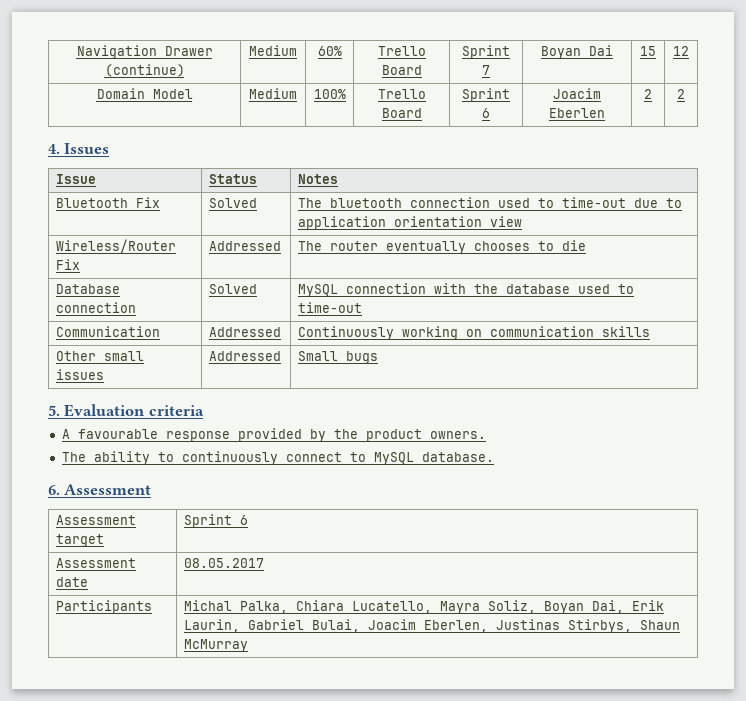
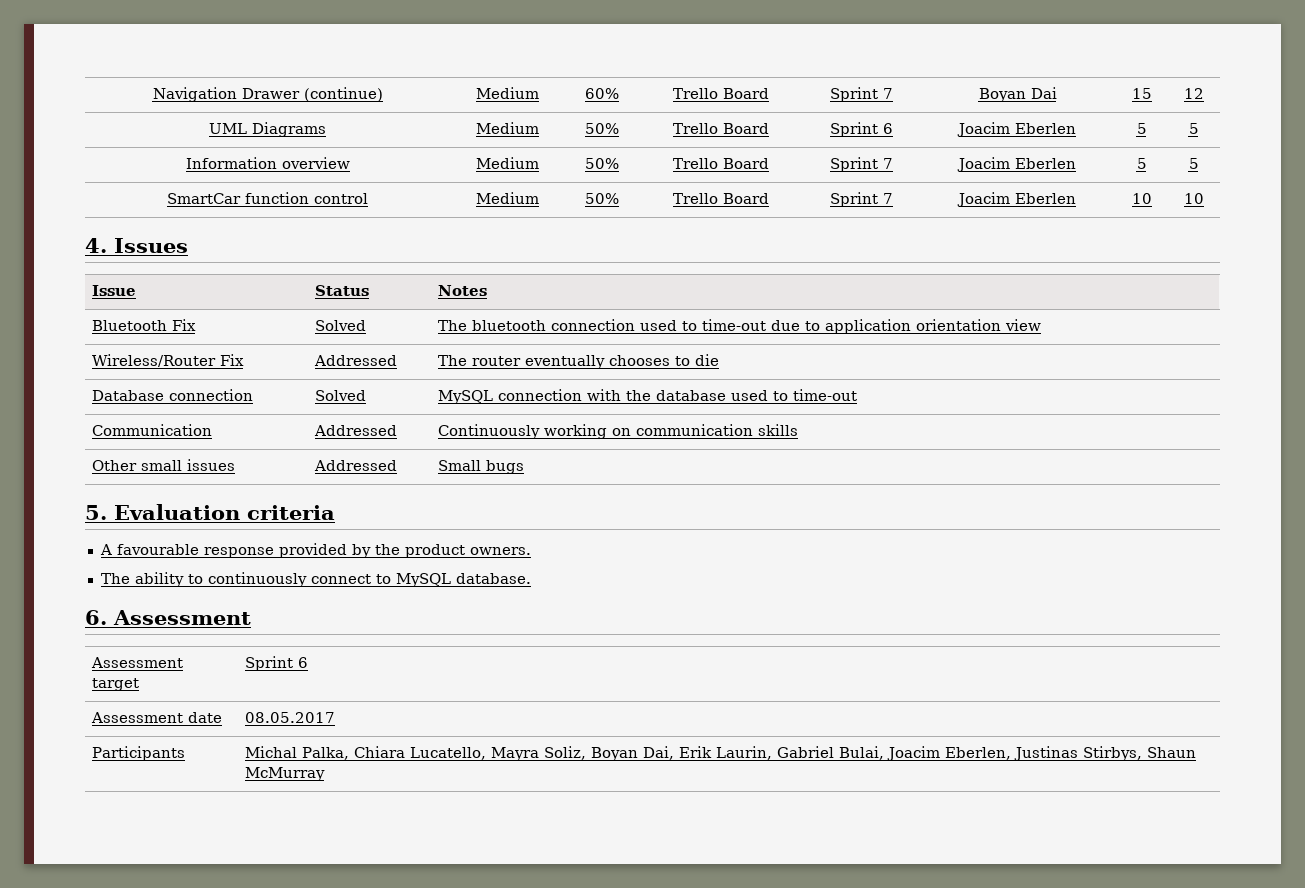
[96,88,193,99] [249,88,297,99] [313,89,346,99] Domain Model | Medium | 100% -> [209,122,326,137] [476,122,539,134] [585,123,619,134] UML Diagrams | Medium | 50%
[644,89,652,99] [677,89,685,99] 2 | 2 -> [1136,123,1147,134] [1188,123,1199,134] [185,157,350,169] [476,157,539,169] [585,158,619,169] [673,158,769,169] [830,157,893,172] [957,157,1076,172] [1136,158,1147,169] [1188,158,1199,169] [167,192,368,204] [476,192,539,204] [585,193,619,204] [673,193,769,204] [830,192,893,207] [957,192,1076,207] [1131,193,1152,204] [1183,193,1204,204] 5 | 5 // Information overview | Medium | 50% | Trello Board | Sprint 7 | Joacim Eberlen | 5 | 5 // SmartCar function control | Medium | 50% | Trello Board | Sprint 7 | Joacim Eberlen | 10 | 10

